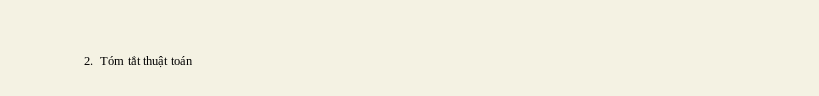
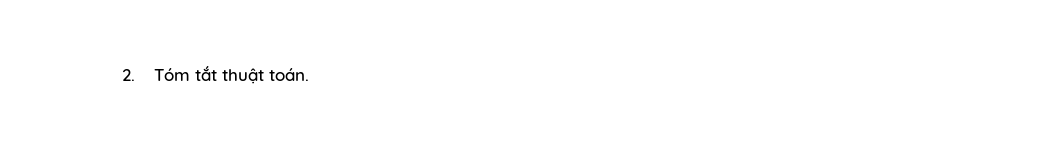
[170,56,193,65] toán -> [268,68,309,81] toán.

